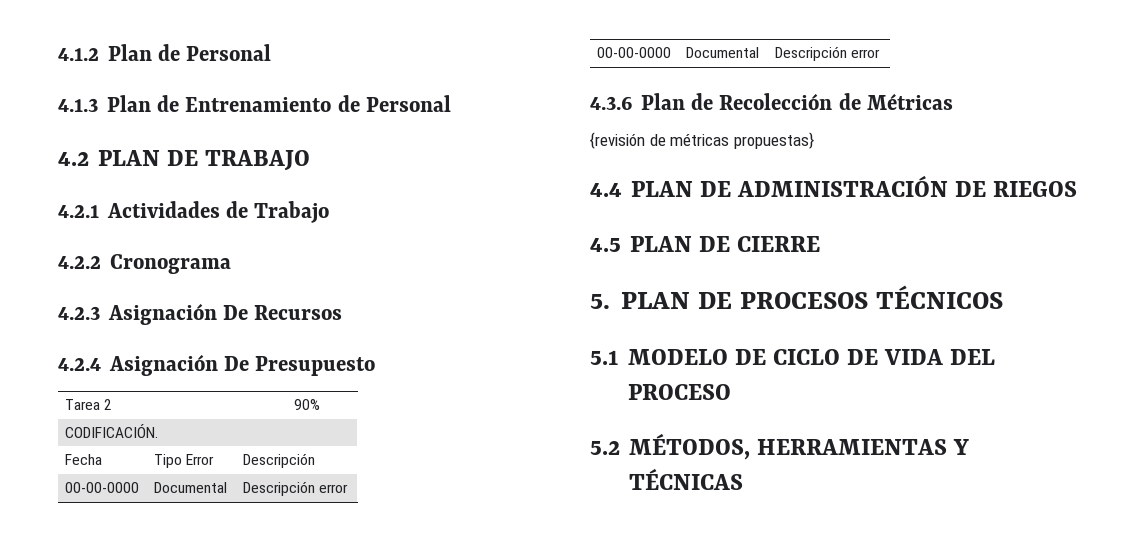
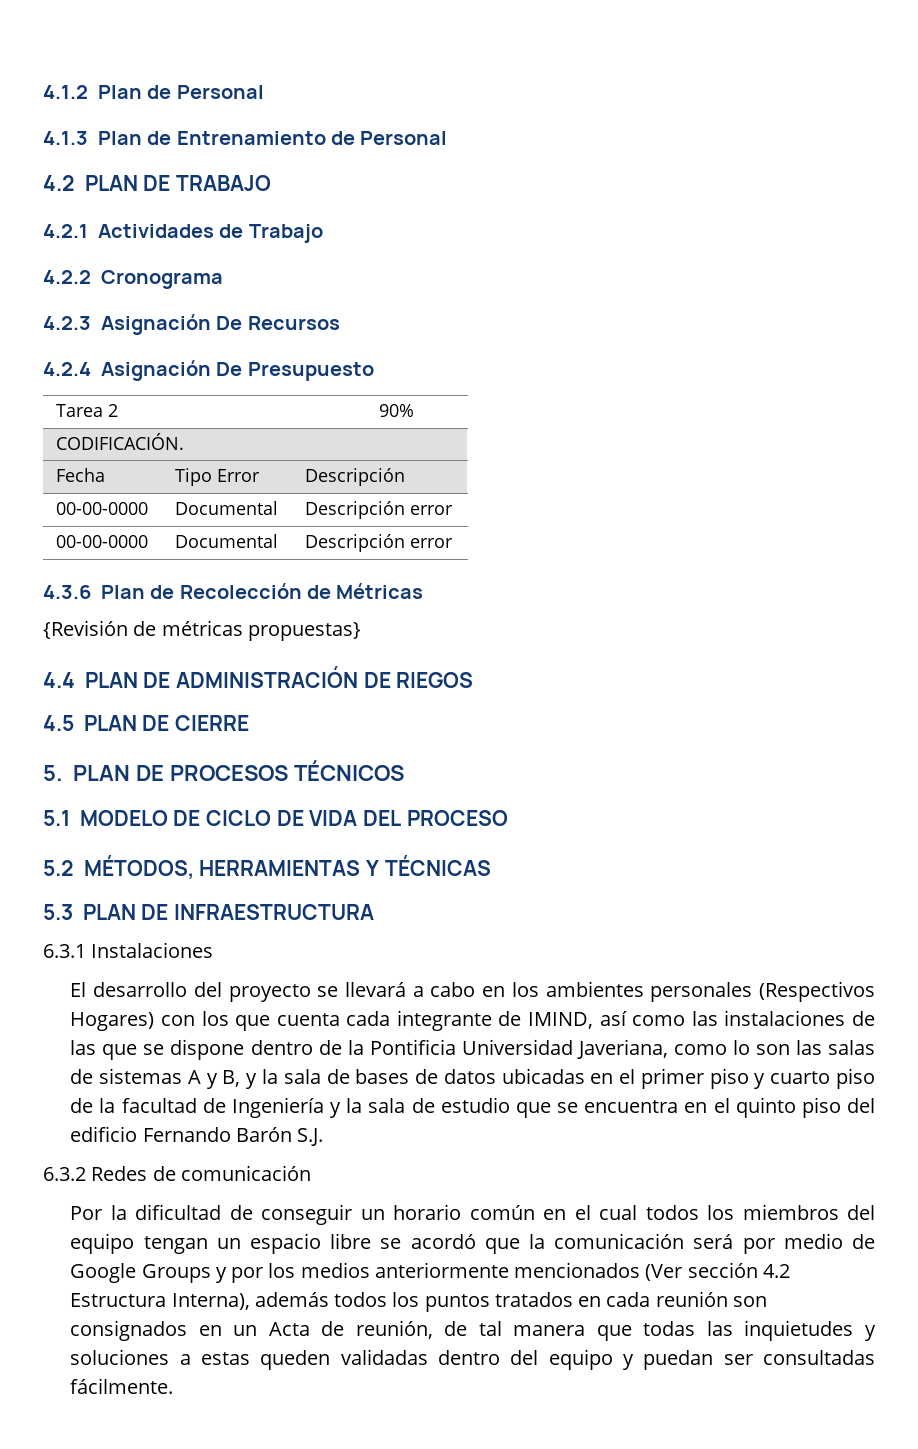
[590,132,645,149] {revisión -> [43,620,128,639] {Revisión
(743, 479) none -> [43,904,375,920] [43,942,214,958] [70,981,875,1002] [70,1010,876,1031] [70,1039,876,1060] [70,1068,876,1089] [70,1097,875,1118] [70,1126,324,1146] [43,1165,311,1181] [70,1204,876,1225] [70,1233,875,1254] [70,1262,790,1283] [70,1291,767,1312] [70,1320,876,1341] [70,1349,875,1370] [70,1378,174,1394] // 5.3 PLAN DE INFRAESTRUCTURA // 6.3.1 Instalaciones // El desarrollo del proyecto se llevará a cabo en los ambientes personales (Respectivos Hogares) con los que cuenta cada integrante de IMIND, así como las instalaciones de las que se dispone dentro de la Pontificia Universidad Javeriana, como lo son las salas de sistemas A y B, y la sala de bases de datos ubicadas en el primer piso y cuarto piso de la facultad de Ingeniería y la sala de estudio que se encuentra en el quinto piso del edificio Fernando Barón S.J. // 6.3.2 Redes de comunicación // Por la dificultad de conseguir un horario común en el cual todos los miembros del equipo tengan un espacio libre se acordó que la comunicación será por medio de Google Groups y por los medios anteriormente mencionados (Ver sección 4.2 Estructura Interna), además todos los puntos tratados en cada reunión son consignados en un Acta de reunión, de tal manera que todas las inquietudes y soluciones a estas queden validadas dentro del equipo y puedan ser consultadas fácilmente.

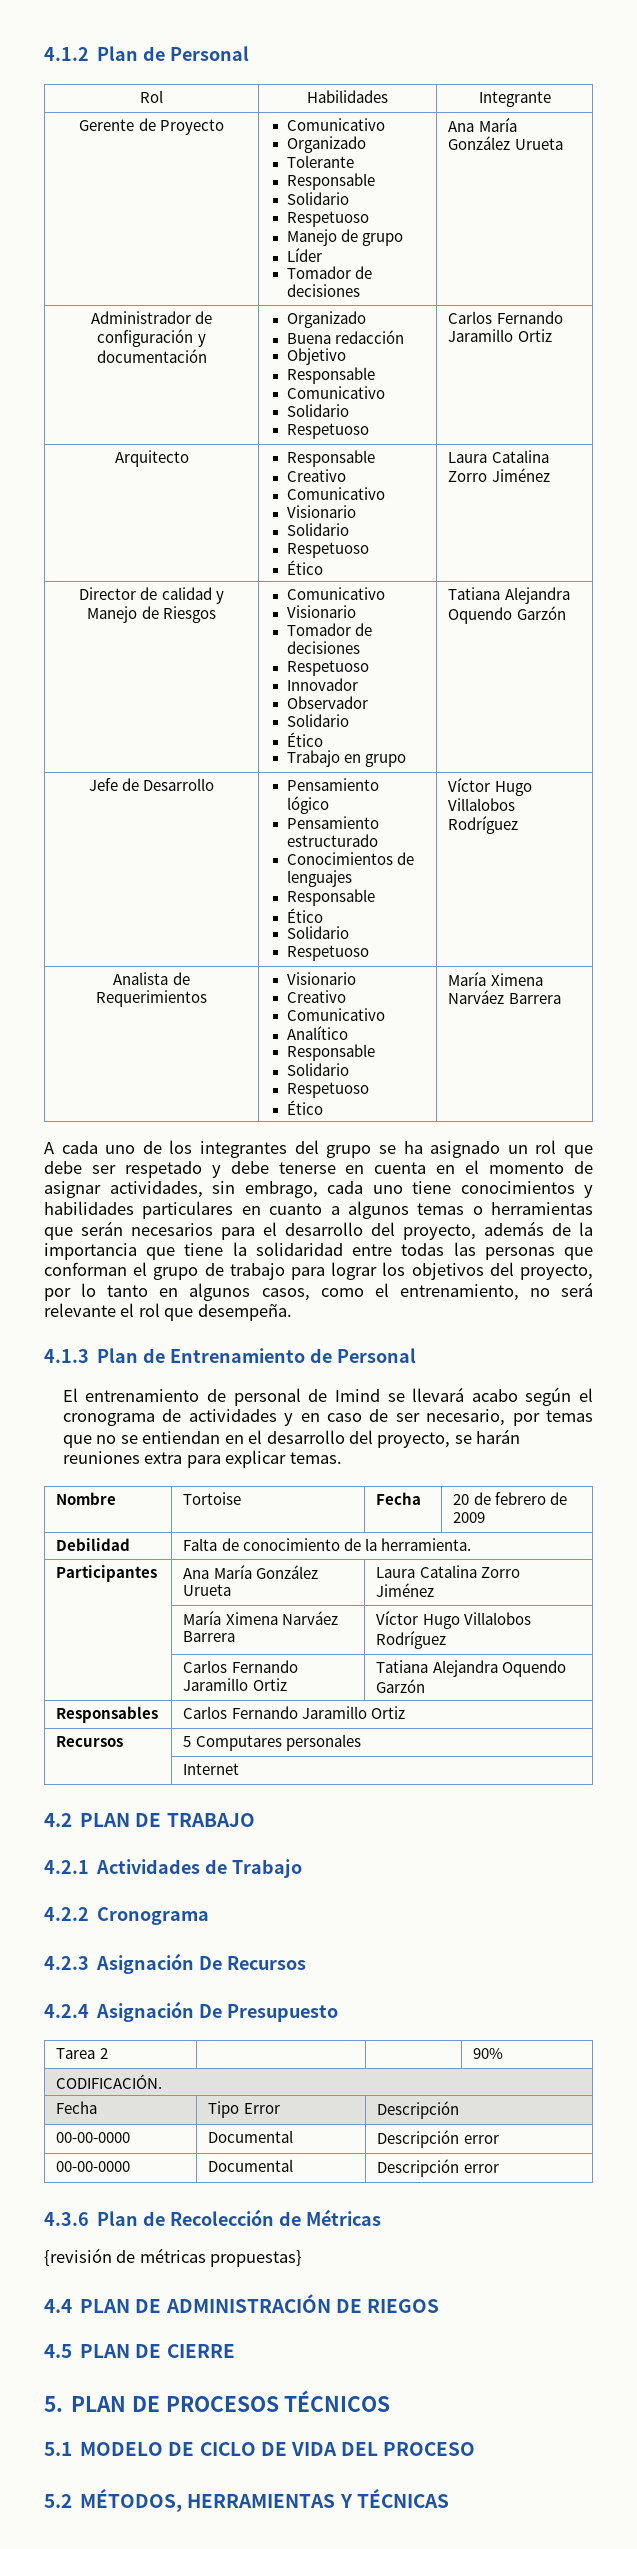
(264, 92) none -> [140,90,163,103] [307,90,388,103] [478,91,551,107] [79,118,224,135] [286,118,385,131] [286,136,366,153] [286,155,354,168] [286,173,375,190] [286,192,349,205] [286,211,369,227] [286,229,404,246] [286,248,322,262] [286,266,373,279] [286,284,360,297] [448,118,517,132] [448,136,563,150] [90,311,213,324] [97,329,206,347] [96,349,207,363] [286,311,366,328] [286,330,405,344] [286,348,346,365] [286,367,375,384] [286,386,385,399] [286,404,349,417] [286,423,369,439] [448,311,563,324] [448,329,552,342] [114,450,189,467] [286,450,375,467] [286,469,346,482] [286,487,385,500] [286,505,356,518] [286,523,349,536] [286,542,369,558] [286,560,323,575] [448,450,549,463] [448,468,550,482] [79,587,224,604] [87,606,216,623] [286,587,385,600] [286,605,356,618] [286,623,373,636] [286,641,360,654] [286,660,369,676] [286,678,358,691] [286,696,368,709] [286,714,349,727] [286,732,323,747] [286,750,407,767] [448,587,570,604] [448,606,566,624] [88,778,215,791] [286,778,379,791] [286,796,329,814] [286,816,379,829] [286,834,378,847] [286,852,415,865] [286,870,352,887] [286,889,375,906] [286,908,323,923] [286,926,349,939] [286,945,369,961] [448,778,532,796] [448,798,516,811] [448,816,519,834] [113,972,190,985] [96,990,207,1007] [286,972,356,985] [286,990,346,1003] [286,1008,385,1021] [286,1026,348,1040] [286,1044,375,1061] [286,1063,349,1076] [286,1082,369,1098] [286,1100,323,1115] [448,972,543,986] [448,990,561,1004] [44,1140,594,1158] [44,1160,594,1178] [44,1181,593,1198] [44,1201,593,1219] [44,1221,593,1240] [44,1242,593,1260] [44,1262,593,1280] [44,1282,594,1301] [44,1303,292,1321] // Rol | Habilidades | Integrante // Gerente de Proyecto | Comunicativo // Organizado // Tolerante // Responsable // Solidario // Respetuoso // Manejo de grupo // Líder // Tomador de decisiones | Ana María González Urueta // Administrador de configuración y documentación | Organizado // Buena redacción // Objetivo // Responsable // Comunicativo // Solidario // Respetuoso | Carlos Fernando Jaramillo Ortiz // Arquitecto | Responsable // Creativo // Comunicativo // Visionario // Solidario // Respetuoso // Ético | Laura Catalina Zorro Jiménez // Director de calidad y Manejo de Riesgos | Comunicativo // Visionario // Tomador de decisiones // Respetuoso // Innovador // Observador // Solidario // Ético // Trabajo en grupo | Tatiana Alejandra Oquendo Garzón // Jefe de Desarrollo | Pensamiento lógico // Pensamiento estructurado // Conocimientos de lenguajes // Responsable // Ético // Solidario // Respetuoso | Víctor Hugo Villalobos Rodríguez // Analista de Requerimientos | Visionario // Creativo // Comunicativo // Analítico // Responsable // Solidario // Respetuoso // Ético | María Ximena Narváez Barrera // A cada uno de los integrantes del grupo se ha asignado un rol que debe ser respetado y debe tenerse en cuenta en el momento de asignar actividades, sin embrago, cada uno tiene conocimientos y habilidades particulares en cuanto a algunos temas o herramientas que serán necesarios para el desarrollo del proyecto, además de la importancia que tiene la solidaridad entre todas las personas que conforman el grupo de trabajo para lograr los objetivos del proyecto, por lo tanto en algunos casos, como el entrenamiento, no será relevante el rol que desempeña.
(448, 138) none -> [62,1387,593,1406] [62,1409,593,1426] [62,1429,521,1448] [62,1450,342,1468] [56,1492,117,1505] [183,1492,242,1505] [376,1492,422,1505] [453,1492,567,1505] [453,1512,486,1523] [56,1538,131,1551] [183,1538,471,1551] [56,1565,158,1582] [183,1565,318,1579] [183,1584,232,1596] [376,1565,520,1578] [376,1583,435,1597] [183,1611,338,1625] [183,1631,236,1642] [376,1611,531,1629] [376,1631,447,1649] [183,1660,298,1673] [183,1678,287,1691] [376,1660,566,1677] [376,1679,426,1693] [56,1706,159,1723] [183,1706,405,1719] [56,1736,124,1747] [183,1734,361,1751] [183,1763,240,1775] // El entrenamiento de personal de Imind se llevará acabo según el cronograma de actividades y en caso de ser necesario, por temas que no se entiendan en el desarrollo del proyecto, se harán reuniones extra para explicar temas. // Nombre | Tortoise | Fecha | 20 de febrero de 2009 // Debilidad | Falta de conocimiento de la herramienta. // Participantes | Ana María González Urueta | Laura Catalina Zorro Jiménez // | María Ximena Narváez Barrera | Víctor Hugo Villalobos Rodríguez // | Carlos Fernando Jaramillo Ortiz | Tatiana Alejandra Oquendo Garzón // Responsables | Carlos Fernando Jaramillo Ortiz // Recursos | 5 Computares personales // | Internet
[43,620,128,639] {Revisión -> [44,2248,112,2266] {revisión
[43,904,375,920] [43,942,214,958] [70,981,875,1002] [70,1010,876,1031] [70,1039,876,1060] [70,1068,876,1089] [70,1097,875,1118] [70,1126,324,1146] [43,1165,311,1181] [70,1204,876,1225] [70,1233,875,1254] [70,1262,790,1283] [70,1291,767,1312] [70,1320,876,1341] [70,1349,875,1370] [70,1378,174,1394] // 5.3 PLAN DE INFRAESTRUCTURA // 6.3.1 Instalaciones // El desarrollo del proyecto se llevará a cabo en los ambientes personales (Respectivos Hogares) con los que cuenta cada integrante de IMIND, así como las instalaciones de las que se dispone dentro de la Pontificia Universidad Javeriana, como lo son las salas de sistemas A y B, y la sala de bases de datos ubicadas en el primer piso y cuarto piso de la facultad de Ingeniería y la sala de estudio que se encuentra en el quinto piso del edificio Fernando Barón S.J. // 6.3.2 Redes de comunicación // Por la dificultad de conseguir un horario común en el cual todos los miembros del equipo tengan un espacio libre se acordó que la comunicación será por medio de Google Groups y por los medios anteriormente mencionados (Ver sección 4.2 Estructura Interna), además todos los puntos tratados en cada reunión son consignados en un Acta de reunión, de tal manera que todas las inquietudes y soluciones a estas queden validadas dentro del equipo y puedan ser consultadas fácilmente. -> (449, 2498) none

